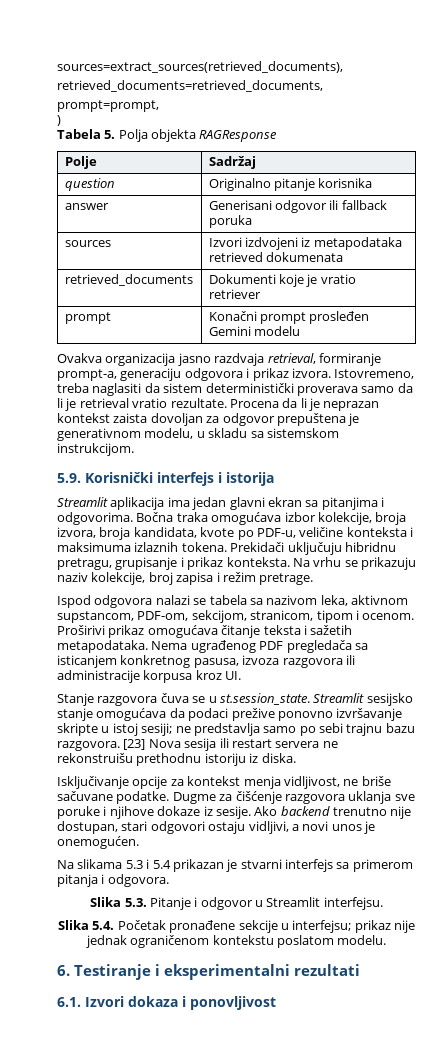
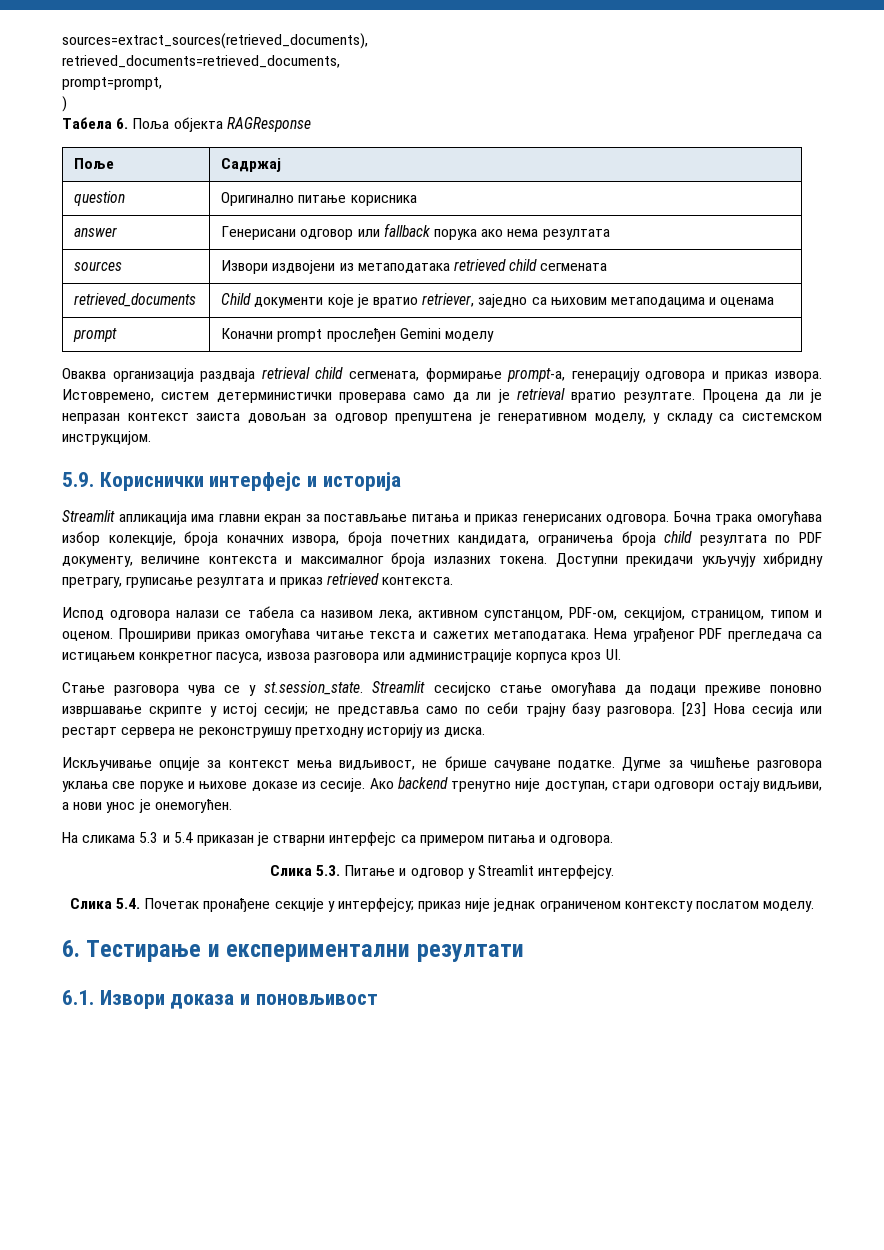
[57,129,197,142] Tabela 5. Polja objekta -> [62,117,223,132] Табела 6. Поља објекта
[64,156,97,169] [208,156,256,169] Polje | Sadržaj -> [74,158,115,169] [221,158,282,172] Поље | Садржај
[208,178,373,191] [64,203,109,210] [208,200,387,213] [208,215,252,228] [64,240,111,247] [208,237,402,250] [208,252,344,262] [64,274,193,286] [208,274,356,287] [208,289,261,299] [64,312,111,324] [208,311,370,324] [208,326,301,336] [57,353,381,366] [57,368,415,381] [57,383,413,396] [57,398,380,411] [57,413,360,426] [57,428,339,441] [57,443,134,456] [57,472,274,486] [57,497,384,510] [57,512,407,525] [57,527,413,540] [57,542,396,555] [57,557,416,570] [57,572,314,585] [57,595,408,608] [57,610,415,623] [57,625,353,638] [57,640,368,653] [57,655,355,668] [57,670,242,683] [57,693,413,706] [57,708,403,721] [57,723,415,736] [57,738,338,751] [57,753,296,766] [57,776,391,789] [57,791,415,804] [57,806,412,819] [57,821,375,834] [57,836,139,849] [57,859,413,872] [57,874,169,887] [90,897,383,910] [58,920,415,933] [85,935,387,948] [57,964,360,980] [57,996,276,1010] Originalno pitanje korisnika // answer | Generisani odgovor ili fallback poruka // sources | Izvori izdvojeni iz metapodataka retrieved dokumenata // retrieved_documents | Dokumenti koje je vratio retriever // prompt | Konačni prompt prosleđen Gemini modelu // Ovakva organizacija jasno razdvaja retrieval, formiranje prompt-a, generaciju odgovora i prikaz izvora. Istovremeno, treba naglasiti da sistem deterministički proverava samo da li je retrieval vratio rezultate. Procena da li je neprazan kontekst zaista dovoljan za odgovor prepuštena je generativnom modelu, u skladu sa sistemskom instrukcijom. // 5.9. Korisnički interfejs i istorija // Streamlit aplikacija ima jedan glavni ekran sa pitanjima i odgovorima. Bočna traka omogućava izbor kolekcije, broja izvora, broja kandidata, kvote po PDF-u, veličine konteksta i maksimuma izlaznih tokena. Prekidači uključuju hibridnu pretragu, grupisanje i prikaz konteksta. Na vrhu se prikazuju naziv kolekcije, broj zapisa i režim pretrage. // Ispod odgovora nalazi se tabela sa nazivom leka, aktivnom supstancom, PDF-om, sekcijom, stranicom, tipom i ocenom. Proširivi prikaz omogućava čitanje teksta i sažetih metapodataka. Nema ugrađenog PDF pregledača sa isticanjem konkretnog pasusa, izvoza razgovora ili administracije korpusa kroz UI. // Stanje razgovora čuva se u st.session_state. Streamlit sesijsko stanje omogućava da podaci prežive ponovno izvršavanje skripte u istoj sesiji; ne predstavlja samo po sebi trajnu bazu razgovora. [23] Nova sesija ili restart servera ne rekonstruišu prethodnu istoriju iz diska. // Isključivanje opcije za kontekst menja vidljivost, ne briše sačuvane podatke. Dugme za čišćenje razgovora uklanja sve poruke i njihove dokaze iz sesije. Ako backend trenutno nije dostupan, stari odgovori ostaju vidljivi, a novi unos je onemogućen. // Na slikama 5.3 i 5.4 prikazan je stvarni interfejs sa primerom pitanja i odgovora. // Slika 5.3. Pitanje i odgovor u Streamlit interfejsu. // Slika 5.4. Početak pronađene sekcije u interfejsu; prikaz nije jednak ograničenom kontekstu poslatom modelu. // 6. Testiranje i eksperimentalni rezultati // 6.1. Izvori dokaza i ponovljivost -> [221,192,417,206] [74,227,118,237] [221,223,610,240] [74,261,123,271] [221,259,608,274] [74,293,197,307] [221,293,775,308] [73,328,118,342] [221,328,494,342] [62,367,823,382] [62,388,822,403] [62,410,823,424] [62,431,151,445] [62,472,401,491] [62,510,822,525] [62,531,823,546] [62,552,824,567] [62,573,454,588] [62,606,822,621] [62,628,822,642] [62,649,621,663] [62,681,823,696] [62,702,822,717] [62,724,486,738] [62,756,823,771] [62,777,822,792] [62,799,232,813] [62,832,614,846] [269,865,615,879] [69,898,815,912] [62,940,524,962] [62,990,378,1009] Оригинално питање корисника // answer | Генерисани одговор или fallback порука ако нема резултата // sources | Извори издвојени из метаподатака retrieved child сегмената // retrieved_documents | Child документи које је вратио retriever, заједно са њиховим метаподацима и оценама // prompt | Коначни prompt прослеђен Gemini моделу // Оваква организација раздваја retrieval child сегмената, формирање prompt-а, генерацију одговора и приказ извора. Истовремено, систем детерминистички проверава само да ли је retrieval вратио резултате. Процена да ли је непразан контекст заиста довољан за одговор препуштена је генеративном моделу, у складу са системском инструкцијом. // 5.9. Кориснички интерфејс и историја // Streamlit апликација има главни екран за постављање питања и приказ генерисаних одговора. Бочна трака омогућава избор колекције, броја коначних извора, броја почетних кандидата, ограничења броја child резултата по PDF документу, величине контекста и максималног броја излазних токена. Доступни прекидачи укључују хибридну претрагу, груписање резултата и приказ retrieved контекста. // Испод одговора налази се табела са називом лека, активном супстанцом, PDF-ом, секцијом, страницом, типом и оценом. Прошириви приказ омогућава читање текста и сажетих метаподатака. Нема уграђеног PDF прегледача са истицањем конкретног пасуса, извоза разговора или администрације корпуса кроз UI. // Стање разговора чува се у st.session_state. Streamlit сесијско стање омогућава да подаци преживе поновно извршавање скрипте у истој сесији; не представља само по себи трајну базу разговора. [23] Нова сесија или рестарт сервера не реконструишу претходну историју из диска. // Искључивање опције за контекст мења видљивост, не брише сачуване податке. Дугме за чишћење разговора уклања све поруке и њихове доказе из сесије. Ако backend тренутно није доступан, стари одговори остају видљиви, а нови унос је онемогућен. // На сликама 5.3 и 5.4 приказан је стварни интерфејс са примером питања и одговора. // Слика 5.3. Питање и одговор у Streamlit интерфејсу. // Слика 5.4. Почетак пронађене секције у интерфејсу; приказ није једнак ограниченом контексту послатом моделу. // 6. Тестирање и експериментални резултати // 6.1. Извори доказа и поновљивост

